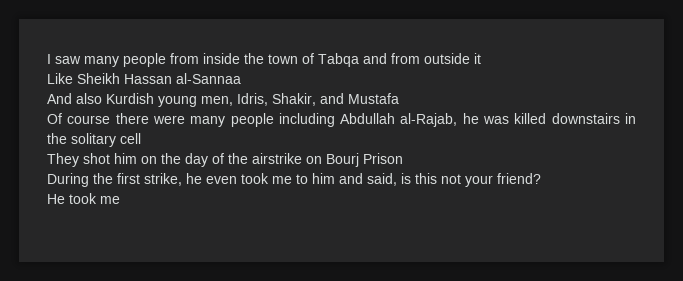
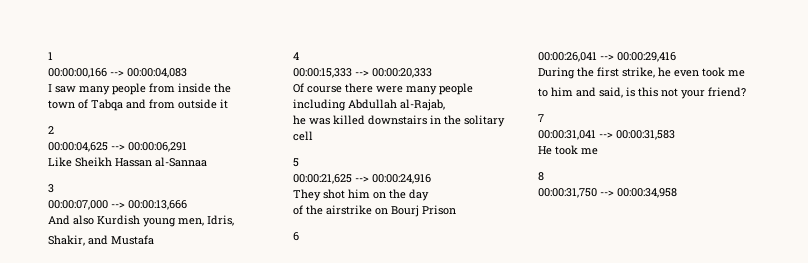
[47,54,51,64] I -> [48,52,53,60] [48,68,187,78] [48,84,52,92] 1 // 00:00:00,166 --> 00:00:04,083 // I
(264, 58) none -> (231, 88) //
(481, 58) none -> [48,126,54,134] [48,142,187,152] // 2 // 00:00:04,625 --> 00:00:06,291
(241, 78) none -> [48,184,54,193] [48,200,187,210] // 3 // 00:00:07,000 --> 00:00:13,666
(268, 99) none -> (234, 220) //
(399, 98) none -> [293,52,299,60] [293,68,432,78] // 4 // 00:00:15,333 --> 00:00:20,333
(458, 120) none -> (445, 105) //
(141, 138) none -> [293,158,299,167] [293,174,431,184] // 5 // 00:00:21,625 --> 00:00:24,916
(208, 160) none -> (429, 195) //
(403, 158) none -> [293,232,299,241] [538,52,676,62] // 6 // 00:00:26,041 --> 00:00:29,416
(292, 180) none -> (745, 73) //
(541, 178) none -> [538,114,544,122] [538,130,675,140] // 7 // 00:00:31,041 --> 00:00:31,583
(120, 200) none -> [538,172,544,181] [538,188,677,198] // 8 // 00:00:31,750 --> 00:00:34,958

